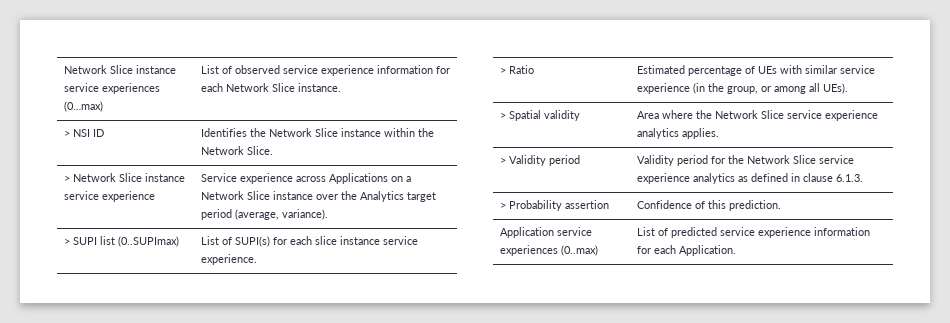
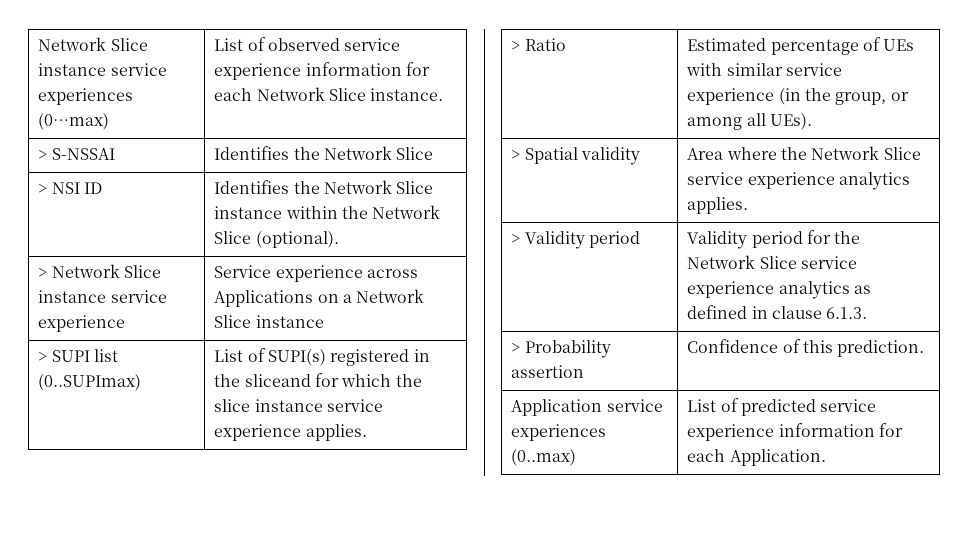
(341, 87) none -> [38,148,115,160] [214,146,434,160] // > S-NSSAI | Identifies the Network Slice
[246,146,273,155] Slice. -> [214,231,339,248] Slice (optional).
[315,191,436,202] [200,209,328,220] over the Analytics target period (average, variance). -> (324, 321) none
[272,236,312,245] for each -> [330,349,430,366] [214,373,422,387] registered in the sliceand for which the
[200,254,257,265] experience. -> [214,424,367,441] experience applies.

